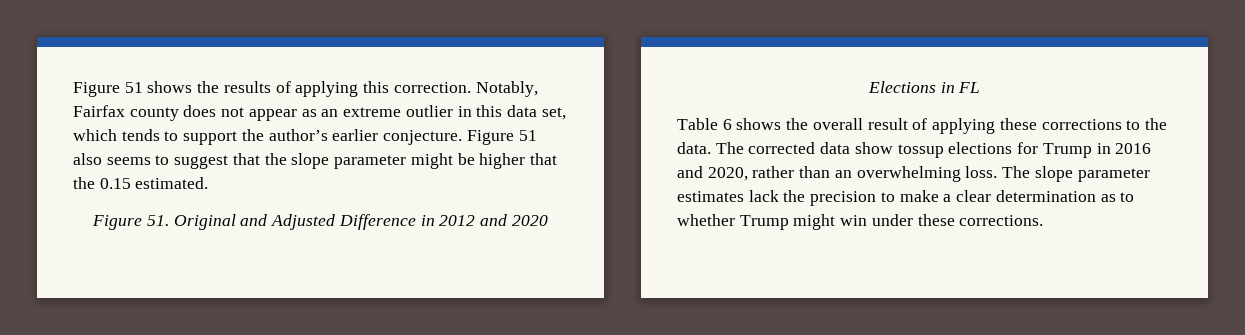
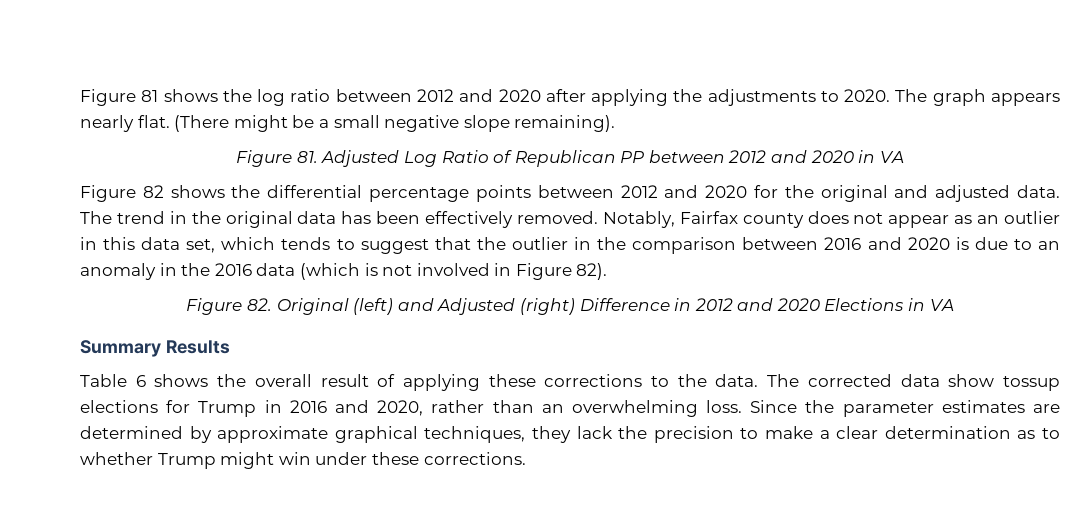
[73,81,471,97] Figure 51 shows the results of applying this correction. -> [80,89,1061,106] [80,115,616,132] [236,150,904,167] [80,185,1060,202] [80,211,599,228] Figure 81 shows the log ratio between 2012 and 2020 after applying the adjustments to 2020. The graph appears nearly flat. (There might be a small negative slope remaining). // Figure 81. Adjusted Log Ratio of Republican PP between 2012 and 2020 in VA // Figure 82 shows the differential percentage points between 2012 and 2020 for the original and adjusted data. The trend in the original data has been effectively removed.
[343,107,402,117] extreme -> (1000, 219) none
[183,129,537,145] [73,153,557,169] [73,177,209,189] [92,214,236,230] support the author’s earlier conjecture. Figure 51 also seems to suggest that the slope parameter might be higher that the 0.15 estimated. // Figure 51. Original -> [360,237,1060,254] [80,263,608,280] [186,298,394,315] suggest that the outlier in the comparison between 2016 and 2020 is due to an anomaly in the 2016 data (which is not involved in Figure 82). // Figure 82. Original (left)
(336, 222) none -> [519,298,575,315] (right)
[958,82,981,93] FL -> [929,299,954,311] [80,340,230,357] VA // Summary Results
[1002,166,1150,182] [677,191,744,202] The slope parameter estimates -> [750,400,1060,417] [80,426,571,443] Since the parameter estimates are determined by approximate graphical techniques, they

